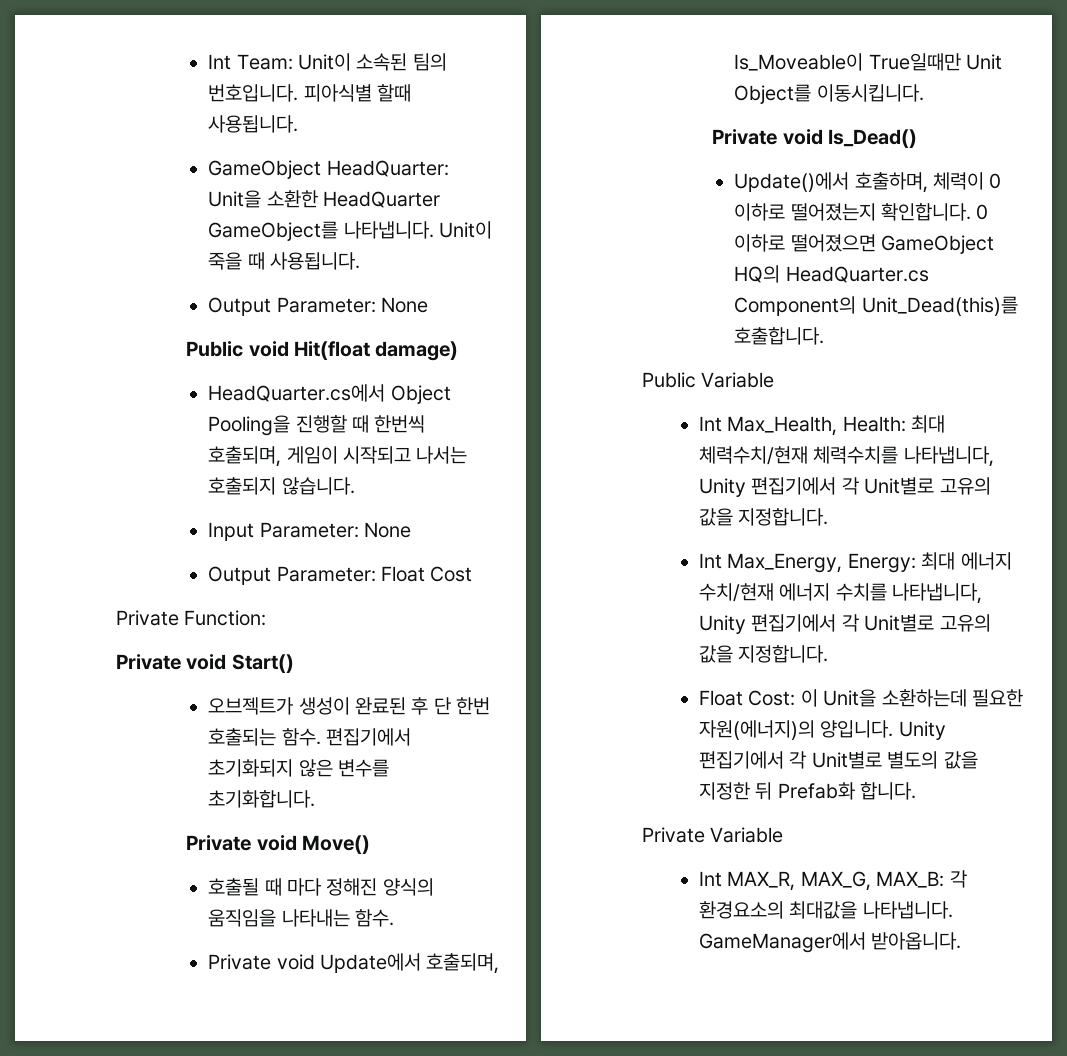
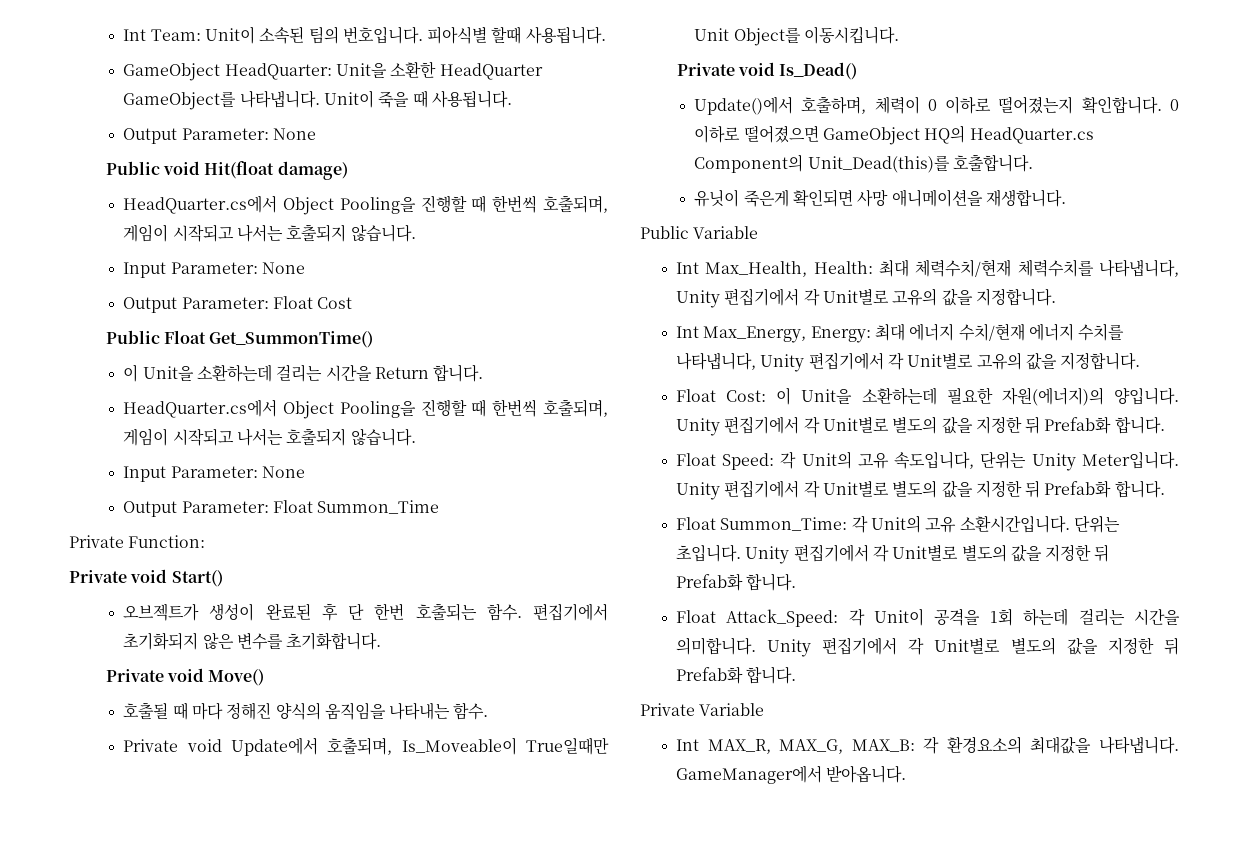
(473, 574) none -> [105,330,374,348] [123,364,484,382] [123,399,608,419] [123,428,416,446] [123,466,305,482] [123,500,440,517] // Public Float Get_SummonTime() // 이 Unit을 소환하는데 걸리는 시간을 Return 합니다. // HeadQuarter.cs에서 Object Pooling을 진행할 때 한번씩 호출되며, 게임이 시작되고 나서는 호출되지 않습니다. // Input Parameter: None // Output Parameter: Float Summon_Time
(825, 336) none -> [694,189,1066,207] // 유닛이 죽은게 확인되면 사망 애니메이션을 재생합니다.
(917, 791) none -> [675,451,1179,471] [675,480,1165,500] [675,515,1120,533] [675,544,1110,564] [675,573,797,591] [675,608,1180,627] [675,637,1179,657] [675,666,797,684] // Float Speed: 각 Unit의 고유 속도입니다, 단위는 Unity Meter입니다. Unity 편집기에서 각 Unit별로 별도의 값을 지정한 뒤 Prefab화 합니다. // Float Summon_Time: 각 Unit의 고유 소환시간입니다. 단위는 초입니다. Unity 편집기에서 각 Unit별로 별도의 값을 지정한 뒤 Prefab화 합니다. // Float Attack_Speed: 각 Unit이 공격을 1회 하는데 걸리는 시간을 의미합니다. Unity 편집기에서 각 Unit별로 별도의 값을 지정한 뒤 Prefab화 합니다.

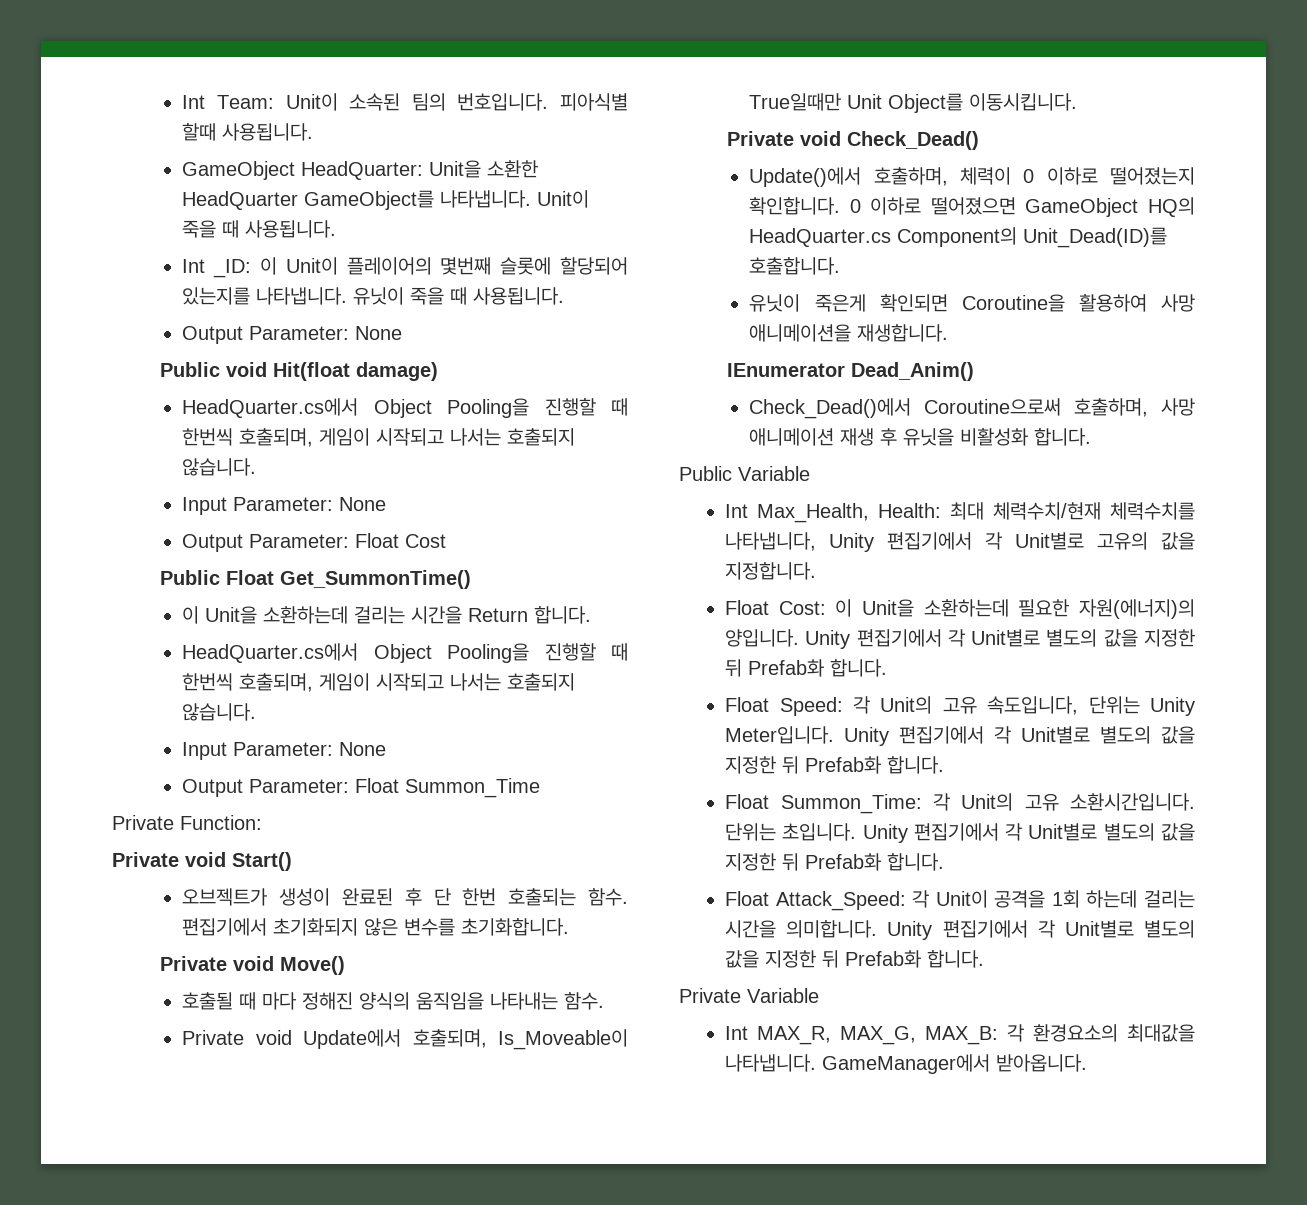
(512, 99) none -> [182,257,628,278] [182,287,565,305] // Int _ID: 이 Unit이 플레이어의 몇번째 슬롯에 할당되어 있는지를 나타냅니다. 유닛이 죽을 때 사용됩니다.
[779,62,858,80] Is_Dead() -> [847,131,980,150] Check_Dead()
[807,156,950,173] Unit_Dead(this)를 -> [1023,227,1168,248] Unit_Dead(ID)를
(853, 198) none -> [961,294,1147,312] Coroutine을 활용하여
(1066, 198) none -> [727,362,975,381] [749,398,1195,419] [749,428,1092,446] // IEnumerator Dead_Anim() // Check_Dead()에서 Coroutine으로써 호출하며, 사망 애니메이션 재생 후 유닛을 비활성화 합니다.
[675,323,1125,343] [675,352,1141,372] // Int Max_Energy, Energy: 최대 에너지 수치/현재 에너지 수치를 나타냅니다, Unity 편집기에서 각 Unit별로 고유의 값을 지정합니다. -> (817, 571) none

